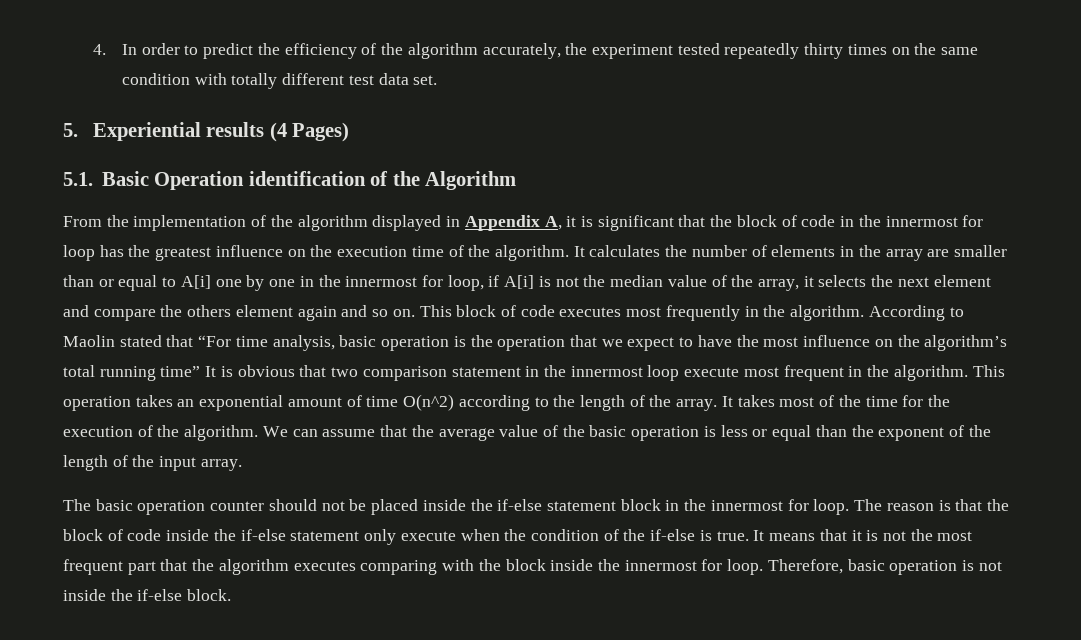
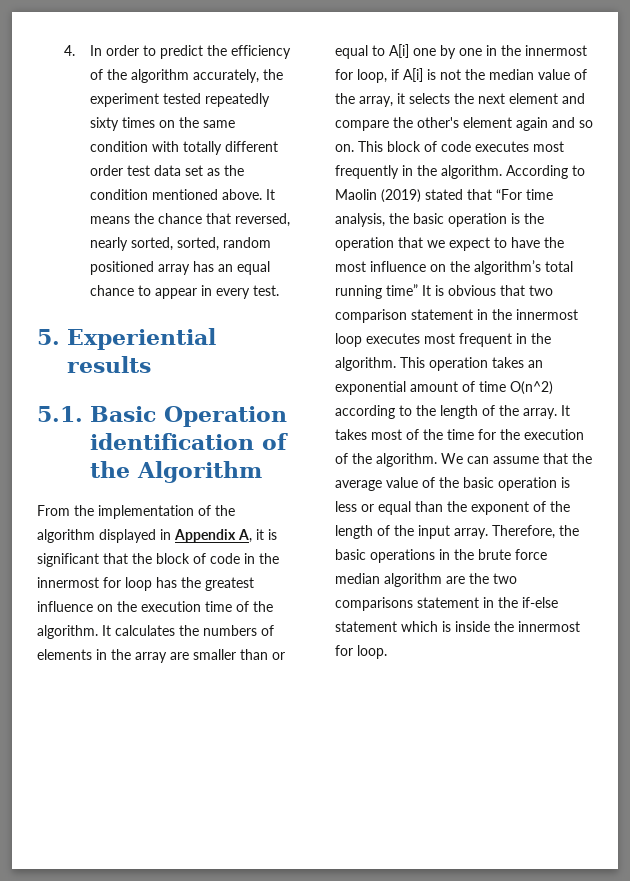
[804,43,844,59] thirty -> [90,117,120,131] sixty
(345, 79) none -> [90,165,124,176] order
[413,75,438,85] set. -> [185,165,245,176] [90,189,276,200] [90,213,291,227] [90,237,272,251] [90,261,271,275] [90,285,280,299] set as the condition mentioned above. It means the chance that reversed, nearly sorted, sorted, random positioned array has an equal chance to appear in every test.
[269,122,350,142] (4 Pages) -> (151, 364) none
[691,245,747,257] number -> [203,625,257,636] numbers
[187,305,232,317] others -> [417,117,459,128] other's
(115, 341) none -> [381,189,421,203] (2019)
(335, 343) none -> [389,213,409,224] the
[684,367,740,377] execute -> [366,333,420,344] executes
[63,499,1009,515] [63,529,973,545] [63,559,546,575] // The basic operation counter should not be placed inside the if-else statement block in the innermost for loop. The reason is that the block of code inside the if-else statement only execute when the condition of the if-else is true. It means that it is not the most frequent part that the algorithm executes comparing with the block -> [492,525,579,539] [335,549,547,563] [335,573,517,587] [335,597,558,611] [335,621,451,632] Therefore, the basic operations in the brute force median algorithm are the two comparisons statement in the if-else statement which is
[767,559,1002,575] [63,589,232,601] Therefore, basic operation is not inside the if-else block. -> (387, 652) none

